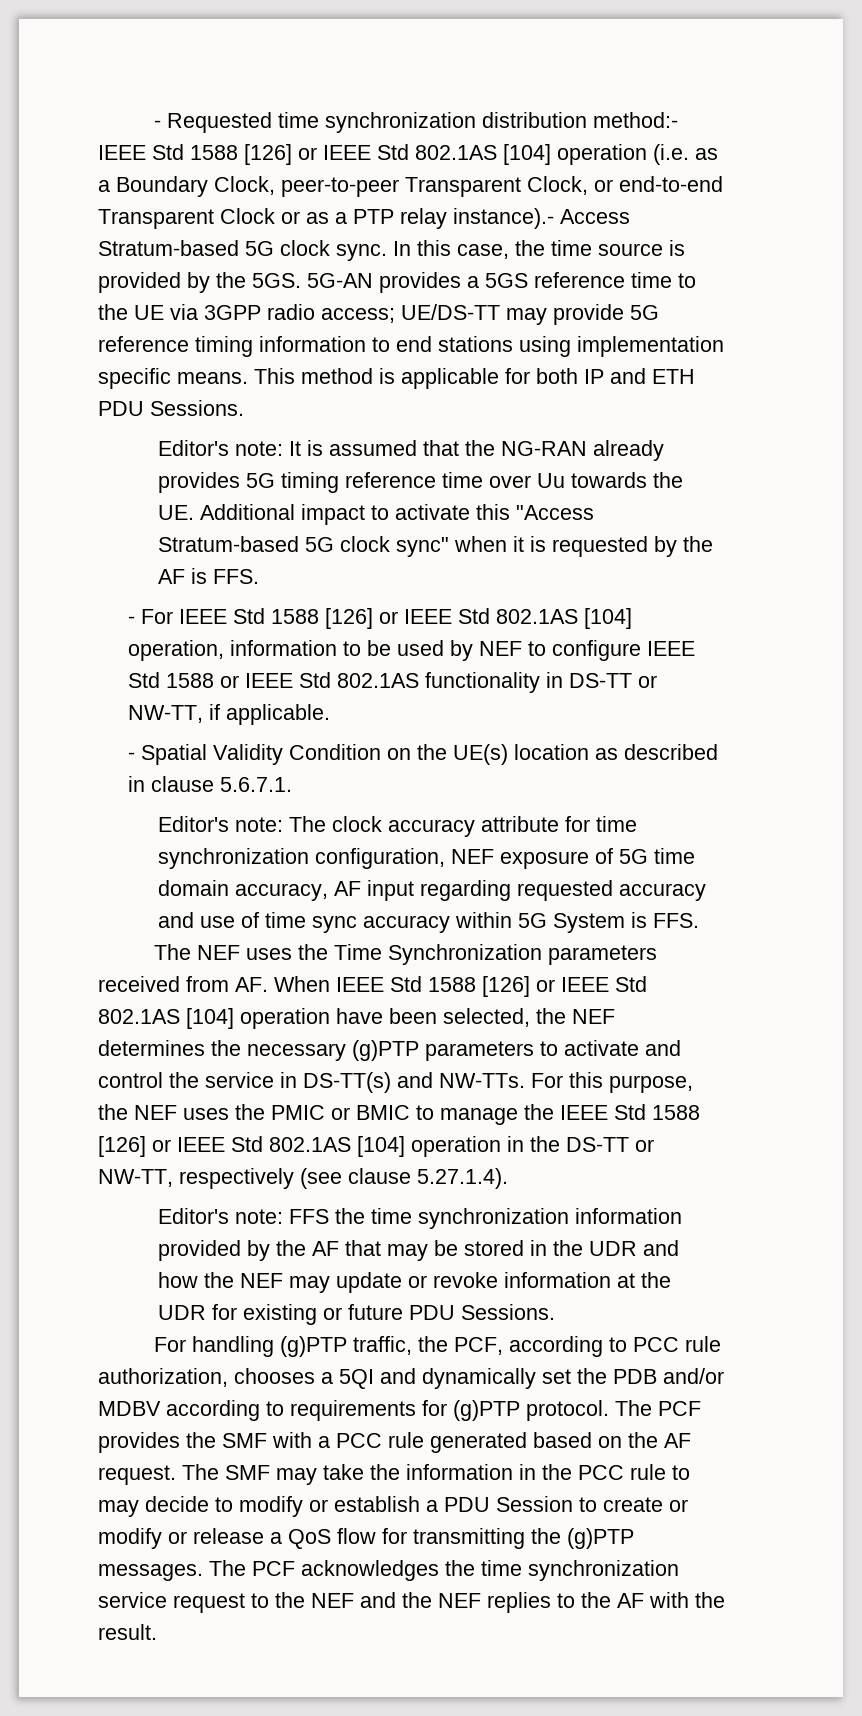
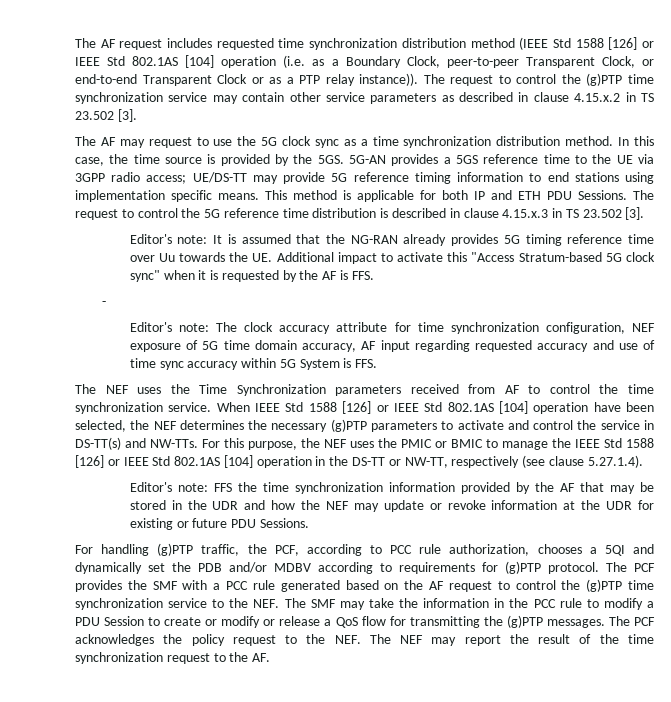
[153,112,678,133] [98,145,146,160] - Requested time synchronization distribution method:- IEEE -> [75,37,549,50] The AF request includes requested time synchronization distribution method (IEEE
[453,208,630,229] [98,240,387,261] instance).- Access Stratum-based 5G clock sync. -> [359,73,654,86] [75,92,654,104] [75,109,137,122] [75,136,614,148] instance)). The request to control the (g)PTP time synchronization service may contain other service parameters as described in clause 4.15.x.2 in TS 23.502 [3]. // The AF may request to use the 5G clock sync as a time synchronization distribution method.
(244, 408) none -> [633,190,654,200] [75,207,645,220] The request to control the 5G reference time distribution is described in clause 4.15.x.3 in TS 23.502 [3].
[141,608,633,629] [128,640,696,661] [128,672,658,693] [128,704,331,725] [128,744,719,765] [128,776,293,792] For IEEE Std 1588 [126] or IEEE Std 802.1AS [104] operation, information to be used by NEF to configure IEEE Std 1588 or IEEE Std 802.1AS functionality in DS-TT or NW-TT, if applicable. // - Spatial Validity Condition on the UE(s) location as described in clause 5.6.7.1. -> (107, 303) none
[235,977,268,992] AF. -> [504,384,654,394] [75,402,212,414] AF to control the time synchronization service.
[98,1465,176,1485] request. -> [448,579,654,592] [75,598,280,610] request to control the (g)PTP time synchronization service to the NEF.
[98,1496,420,1517] may decide to modify or establish -> [603,598,643,610] modify
[481,1560,679,1581] [98,1592,725,1613] [98,1624,157,1640] time synchronization service request to the NEF and the NEF replies to the AF with the result. -> [191,634,654,646] [75,652,271,664] policy request to the NEF. The NEF may report the result of the time synchronization request to the AF.

